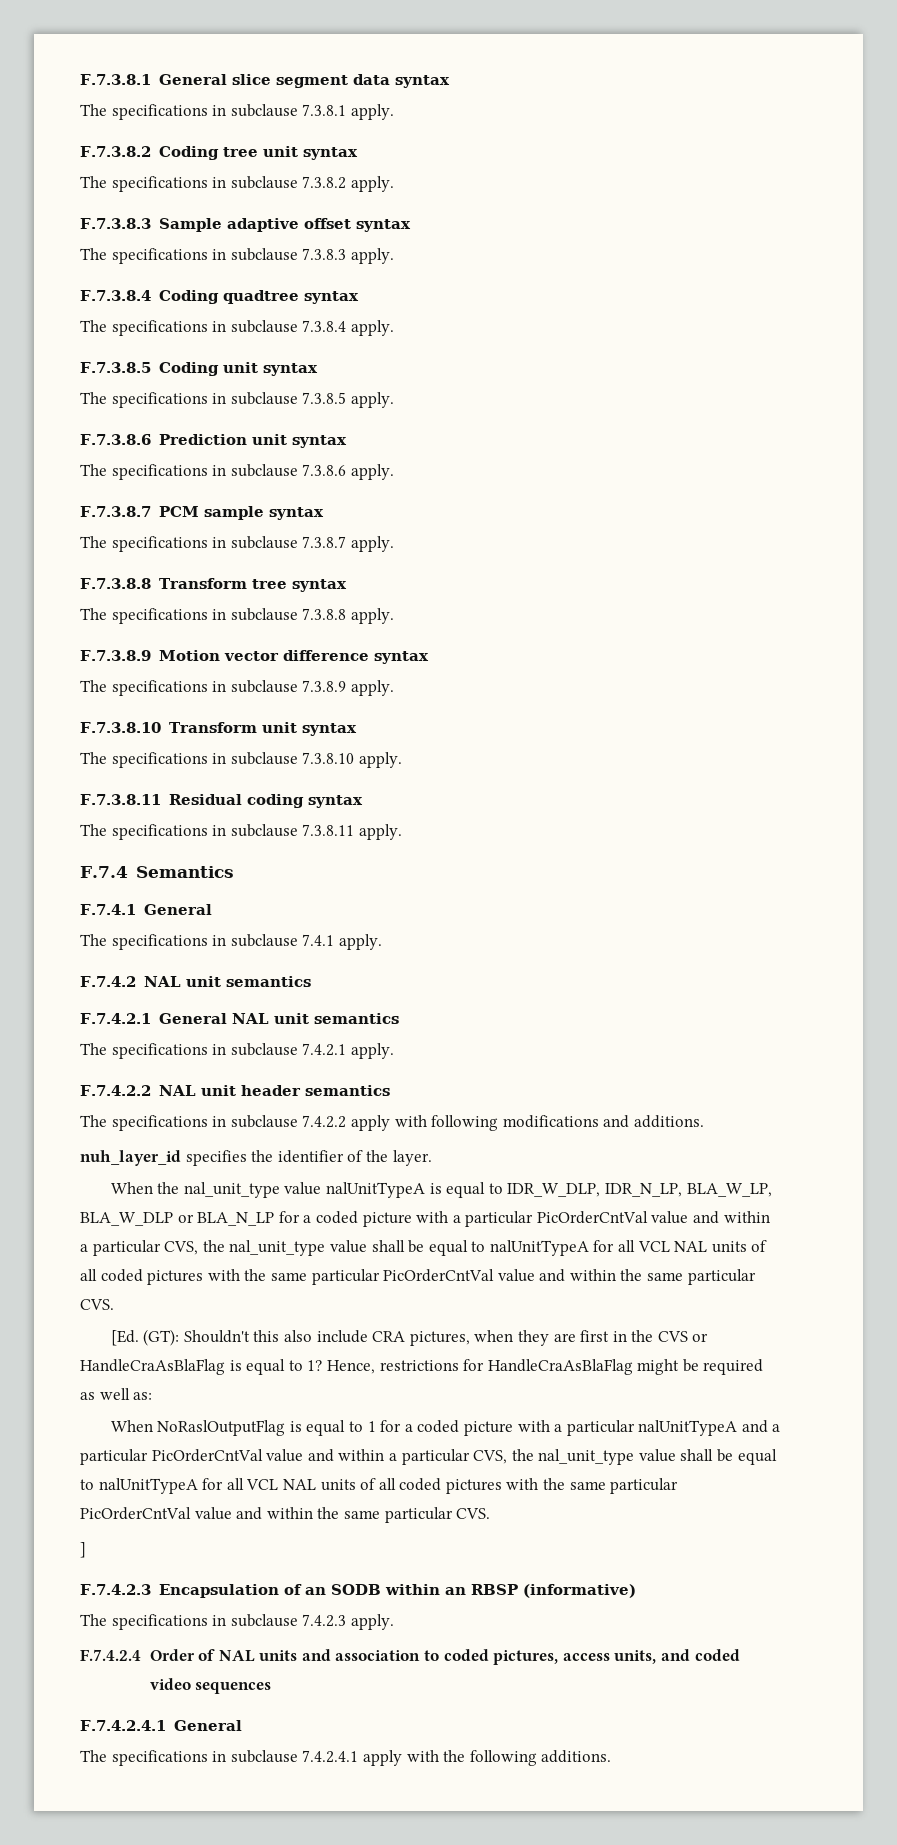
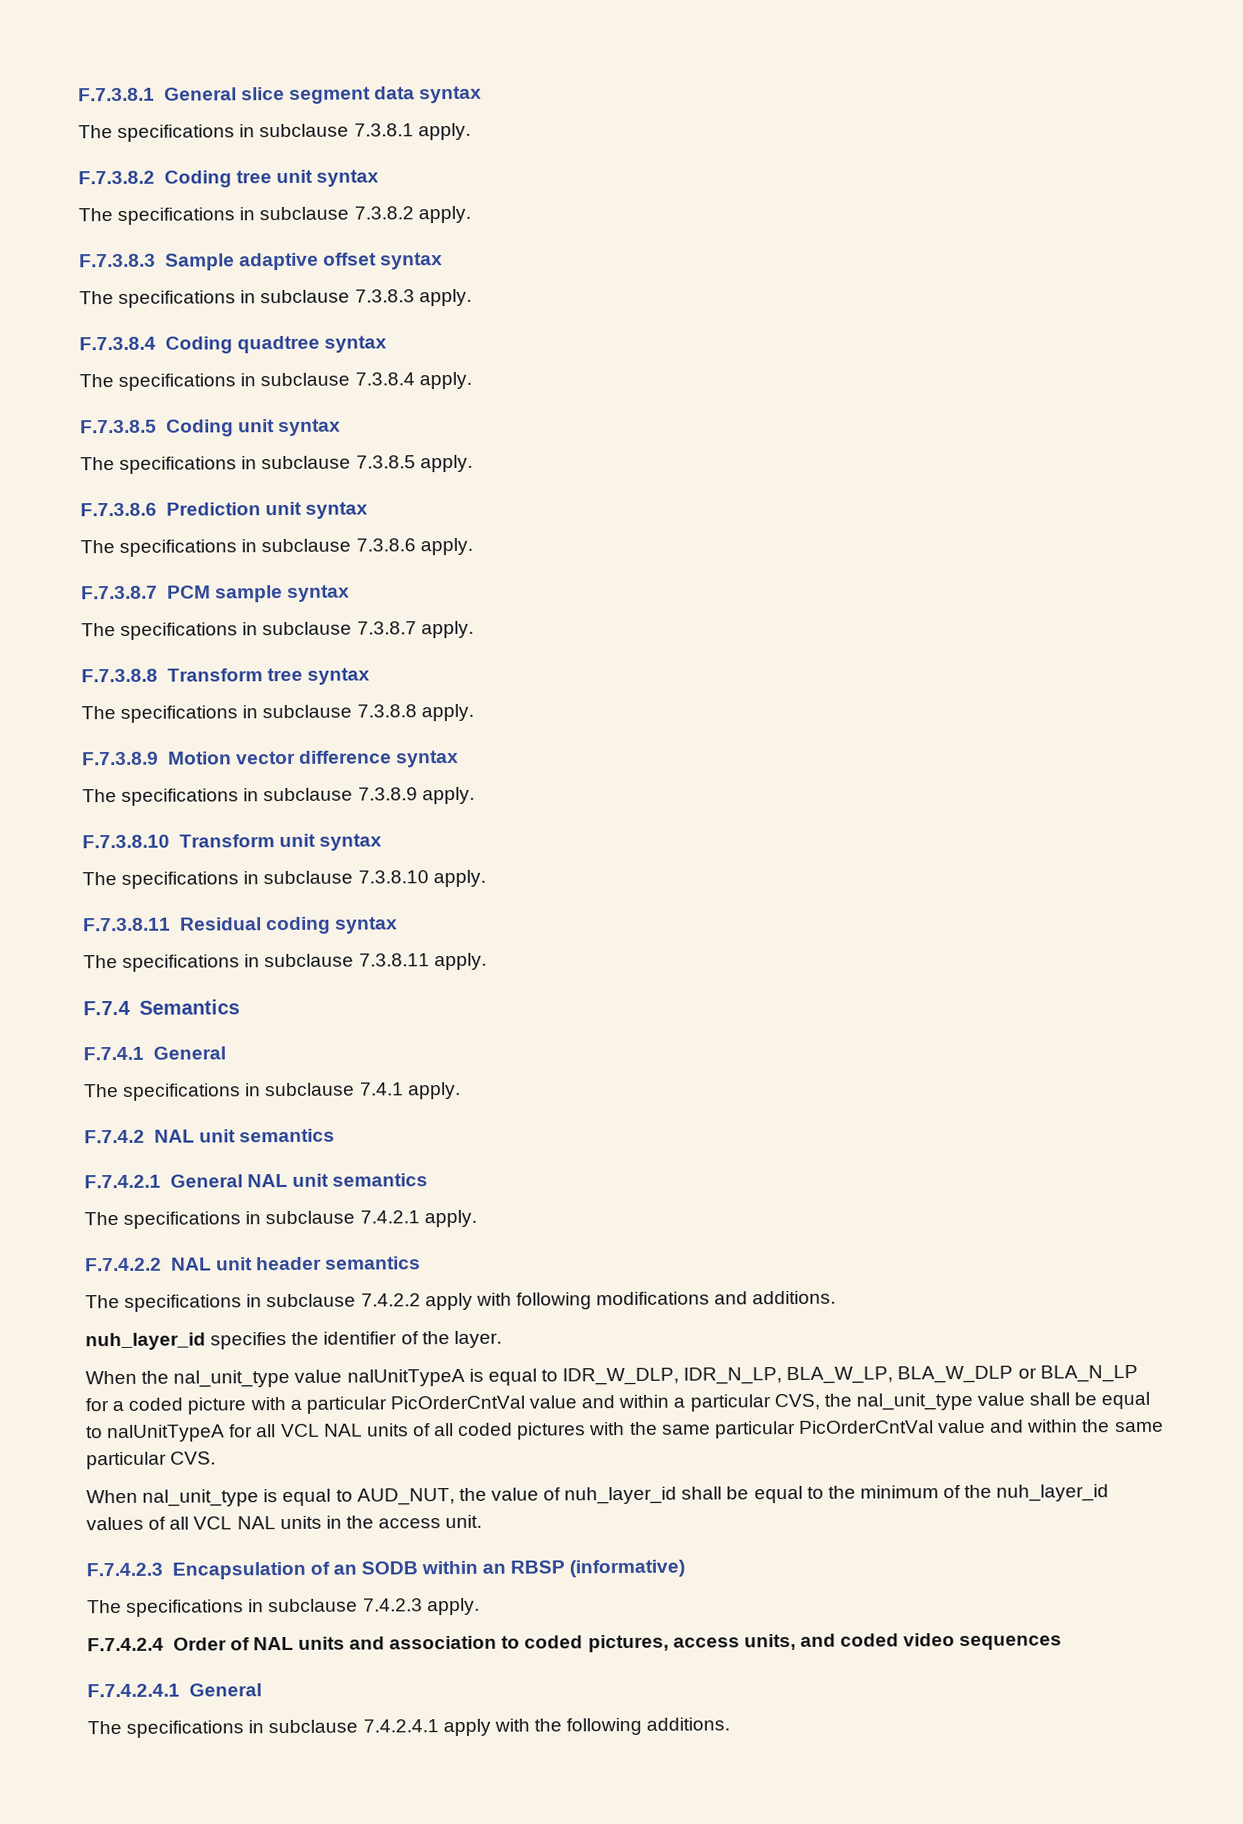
[110,1329,709,1346] [80,1359,764,1375] [80,1388,153,1400] [110,1420,781,1436] [80,1449,777,1465] [80,1478,679,1494] [80,1507,491,1523] [80,1542,86,1558] [Ed. (GT): Shouldn't this also include CRA pictures, when they are first in the CVS or HandleCraAsBlaFlag is equal to 1? Hence, restrictions for HandleCraAsBlaFlag might be required as well as: // When NoRaslOutputFlag is equal to 1 for a coded picture with a particular nalUnitTypeA and a particular PicOrderCntVal value and within a particular CVS, the nal_unit_type value shall be equal to nalUnitTypeA for all VCL NAL units of all coded pictures with the same particular PicOrderCntVal value and within the same particular CVS. // ] -> [86,1484,1110,1507] [86,1514,483,1531] When nal_unit_type is equal to AUD_NUT, the value of nuh_layer_id shall be equal to the minimum of the nuh_layer_id values of all VCL NAL units in the access unit.

